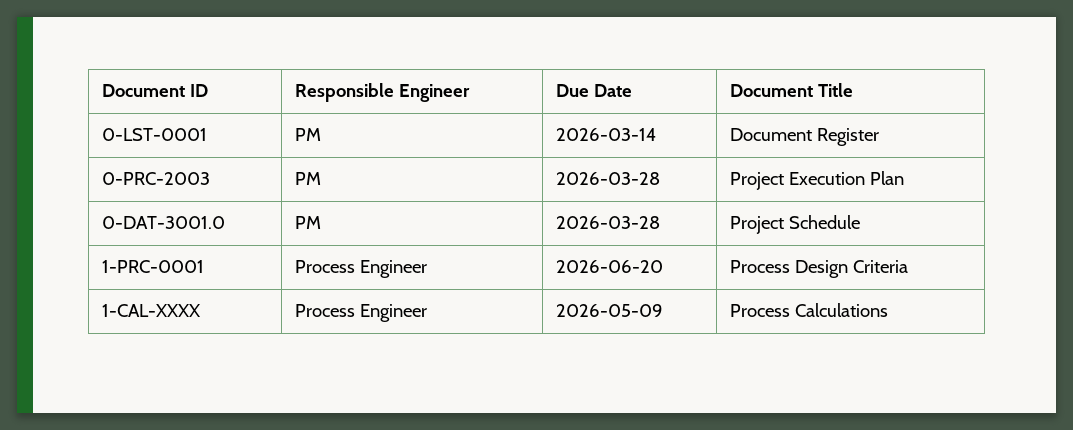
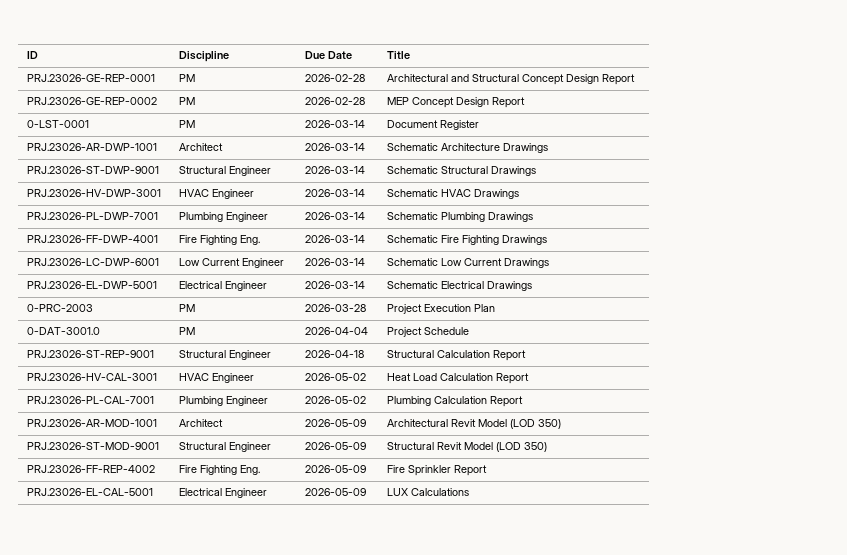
[102,84,186,97] Document -> (26, 55) none
[295,83,471,102] Responsible Engineer -> [178,51,229,62] Discipline
[730,84,814,97] Document -> (352, 55) none
(854, 90) none -> [26,74,155,82] [178,74,195,82] [304,74,365,82] [386,74,635,85] [26,97,157,105] [178,97,195,105] [304,97,365,105] [386,97,525,108] // PRJ.23026-GE-REP-0001 | PM | 2026-02-28 | Architectural and Structural Concept Design Report // PRJ.23026-GE-REP-0002 | PM | 2026-02-28 | MEP Concept Design Report
(880, 137) none -> [26,143,157,151] [178,143,223,151] [304,143,365,151] [386,143,548,153] [26,166,159,174] [178,166,271,176] [304,166,365,174] [386,166,536,176] [26,189,161,197] [178,189,254,199] [304,189,365,197] [386,189,519,199] [26,212,158,220] [178,212,268,222] [304,212,365,220] [386,212,533,222] [26,235,158,243] [178,235,260,245] [304,235,365,243] [386,235,547,245] [26,258,159,266] [178,258,284,268] [304,258,365,266] [386,258,549,268] [26,281,157,289] [178,281,267,291] [304,281,365,289] [386,281,532,291] // PRJ.23026-AR-DWP-1001 | Architect | 2026-03-14 | Schematic Architecture Drawings // PRJ.23026-ST-DWP-9001 | Structural Engineer | 2026-03-14 | Schematic Structural Drawings // PRJ.23026-HV-DWP-3001 | HVAC Engineer | 2026-03-14 | Schematic HVAC Drawings // PRJ.23026-PL-DWP-7001 | Plumbing Engineer | 2026-03-14 | Schematic Plumbing Drawings // PRJ.23026-FF-DWP-4001 | Fire Fighting Eng. | 2026-03-14 | Schematic Fire Fighting Drawings // PRJ.23026-LC-DWP-6001 | Low Current Engineer | 2026-03-14 | Schematic Low Current Drawings // PRJ.23026-EL-DWP-5001 | Electrical Engineer | 2026-03-14 | Schematic Electrical Drawings
[556,216,661,229] 2026-03-28 -> [304,327,368,335] 2026-04-04
[102,260,205,273] [295,260,428,278] [556,260,664,273] [730,260,909,278] [102,304,201,317] [295,304,428,322] [556,304,664,317] [730,304,791,317] 1-PRC-0001 | Process Engineer | 2026-06-20 | Process Design Criteria // 1-CAL-XXXX | Process Engineer | 2026-05-09 | Process -> [26,350,154,358] [178,350,271,360] [304,350,364,358] [386,350,526,361] [26,373,157,381] [178,373,254,383] [304,373,366,381] [386,373,529,384] [26,396,154,404] [178,396,268,406] [304,396,366,404] [386,396,523,407] [26,419,157,427] [178,419,223,427] [304,419,366,427] [386,419,561,429] [26,442,159,450] [178,442,271,452] [304,442,366,450] [386,442,547,452] [26,465,155,473] [178,465,260,475] [304,465,366,473] [386,465,487,476] [26,488,153,496] [178,488,267,498] [304,488,366,496] [386,488,408,496] PRJ.23026-ST-REP-9001 | Structural Engineer | 2026-04-18 | Structural Calculation Report // PRJ.23026-HV-CAL-3001 | HVAC Engineer | 2026-05-02 | Heat Load Calculation Report // PRJ.23026-PL-CAL-7001 | Plumbing Engineer | 2026-05-02 | Plumbing Calculation Report // PRJ.23026-AR-MOD-1001 | Architect | 2026-05-09 | Architectural Revit Model (LOD 350) // PRJ.23026-ST-MOD-9001 | Structural Engineer | 2026-05-09 | Structural Revit Model (LOD 350) // PRJ.23026-FF-REP-4002 | Fire Fighting Eng. | 2026-05-09 | Fire Sprinkler Report // PRJ.23026-EL-CAL-5001 | Electrical Engineer | 2026-05-09 | LUX

